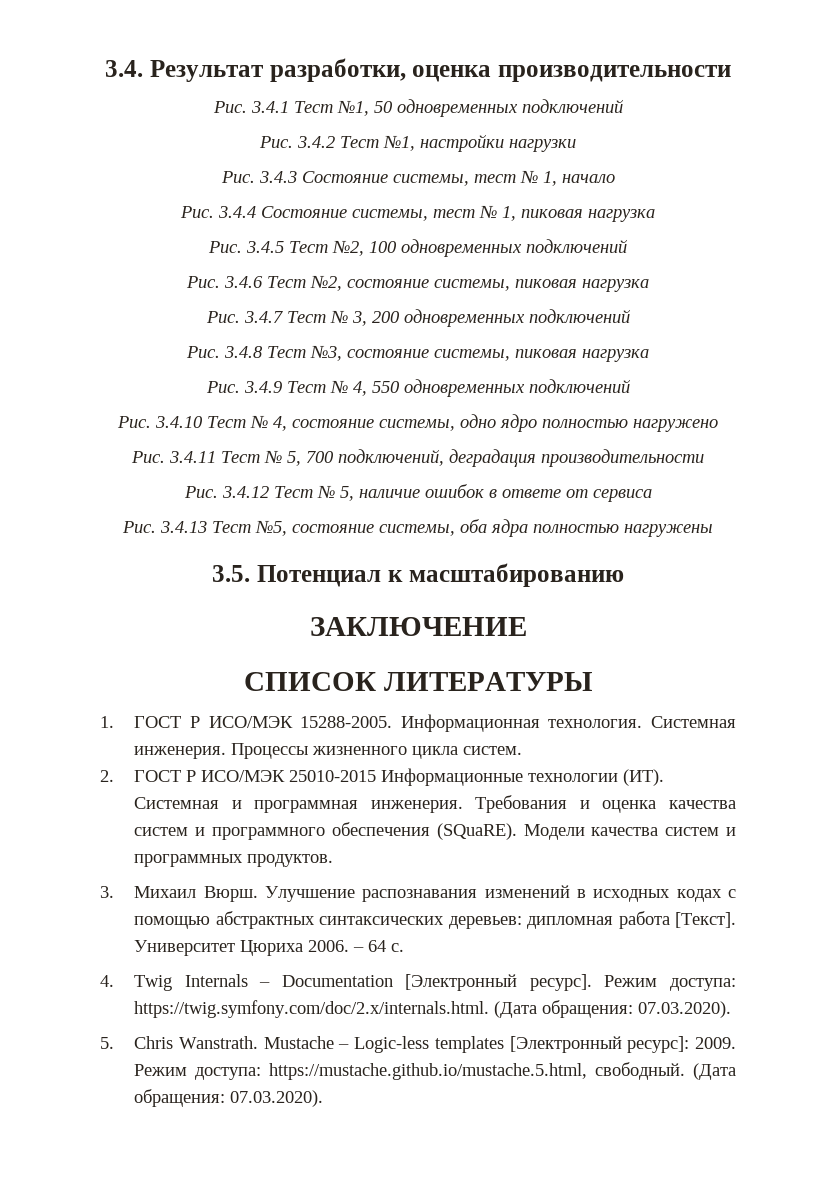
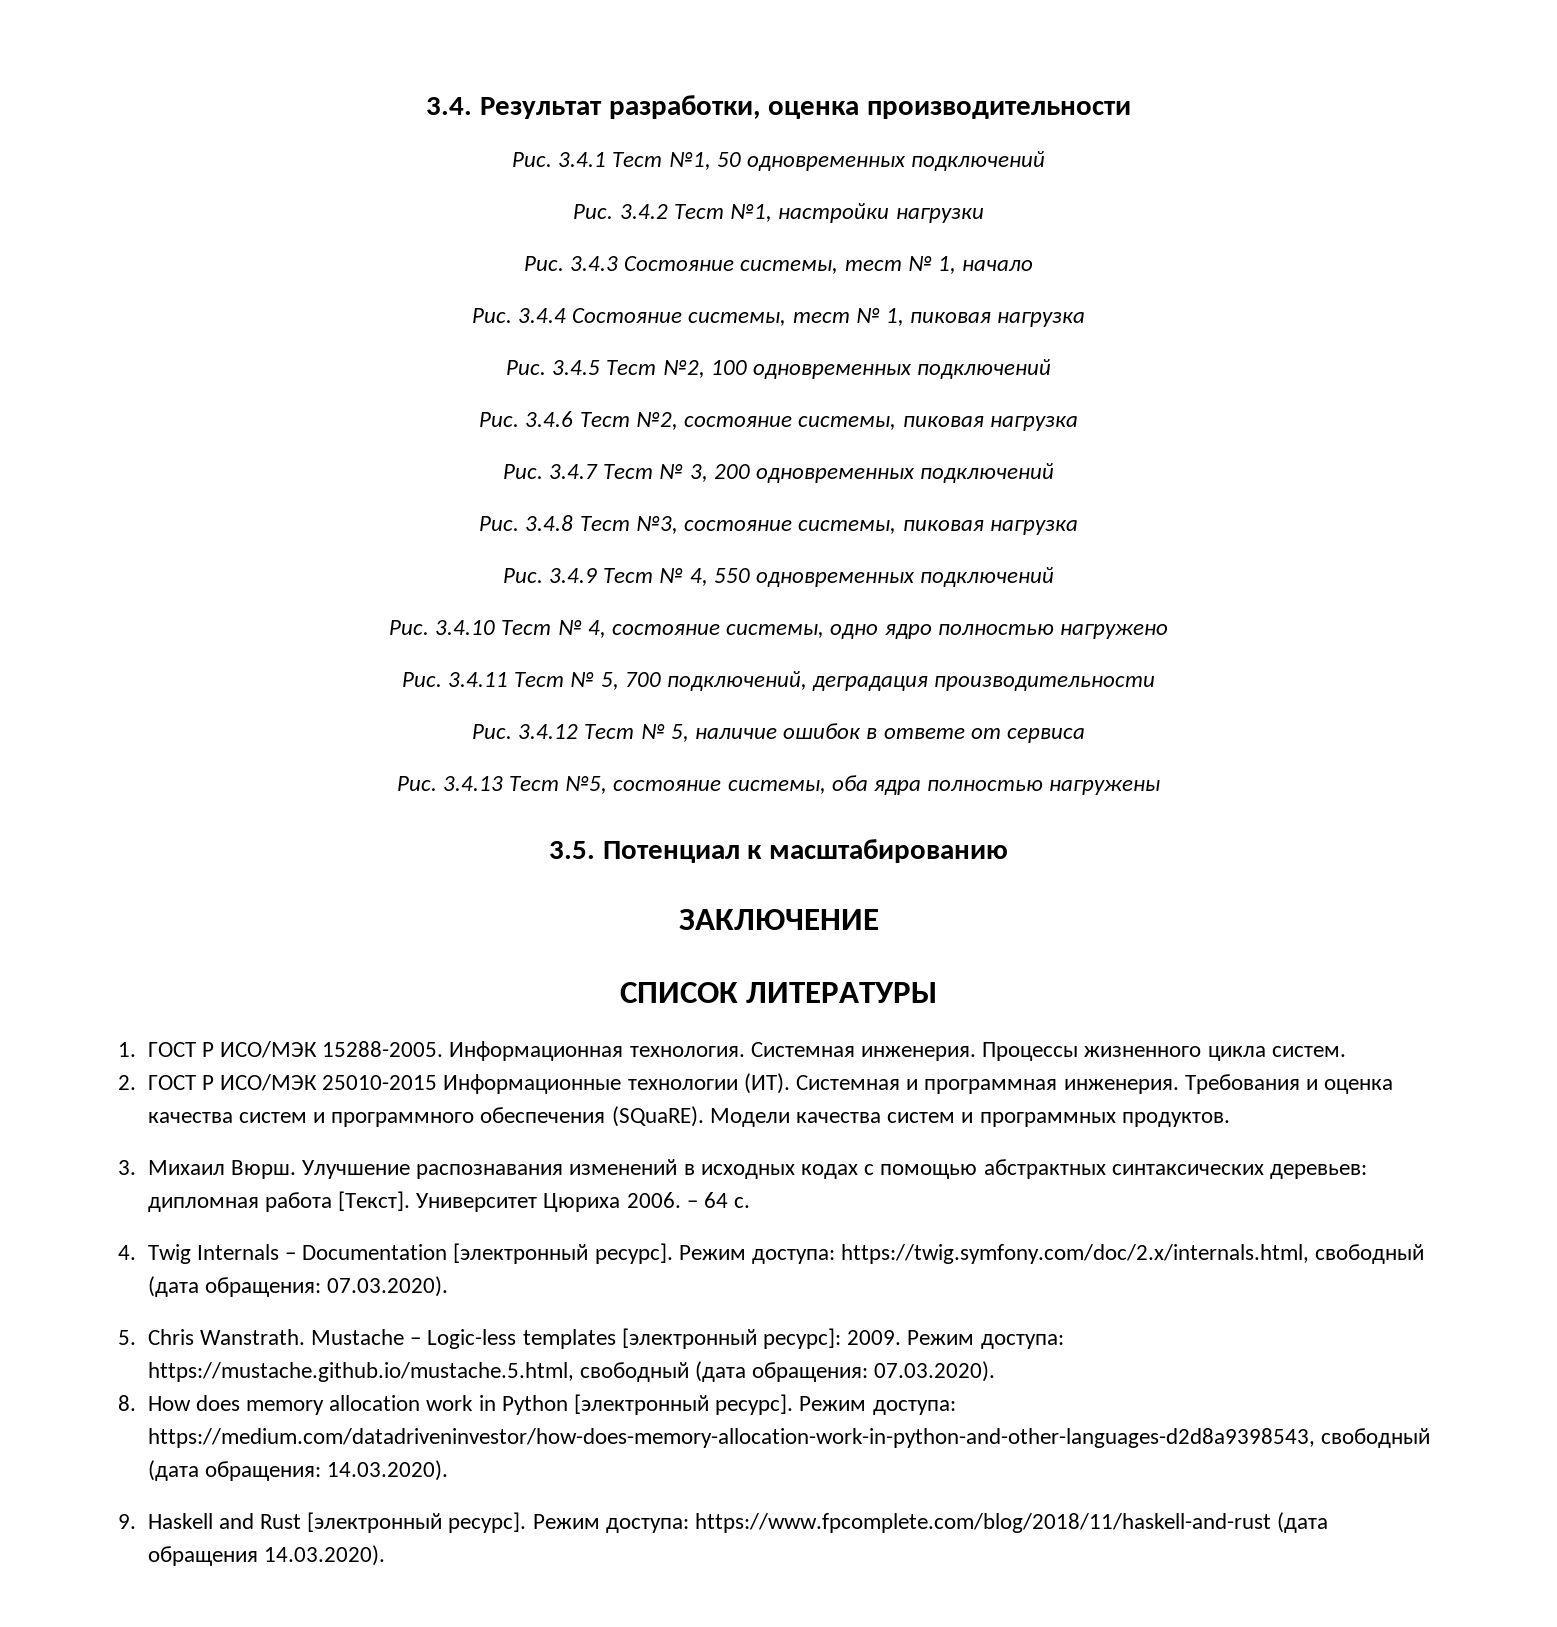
[405,974,736,991] [134,1000,538,1018] [Электронный ресурс]. Режим доступа: https://twig.symfony.com/doc/2.x/internals.html. (Дата -> [453,1243,1425,1264] [147,1276,199,1297] [электронный ресурс]. Режим доступа: https://twig.symfony.com/doc/2.x/internals.html, свободный (дата
[509,1036,622,1053] [Электронный -> [621,1328,757,1349] [электронный
[595,1062,736,1080] [134,1089,324,1107] свободный. (Дата обращения: 07.03.2020). -> [579,1361,996,1382] [118,1394,956,1415] [147,1428,1430,1448] [147,1460,448,1481] [118,1512,1329,1533] [147,1545,385,1566] свободный (дата обращения: 07.03.2020). // 8. How does memory allocation work in Python [электронный ресурс]. Режим доступа: https://medium.com/datadriveninvestor/how-does-memory-allocation-work-in-python-and-other-languages-d2d8a9398543, свободный (дата обращения: 14.03.2020). // 9. Haskell and Rust [электронный ресурс]. Режим доступа: https://www.fpcomplete.com/blog/2018/11/haskell-and-rust (дата обращения 14.03.2020).

